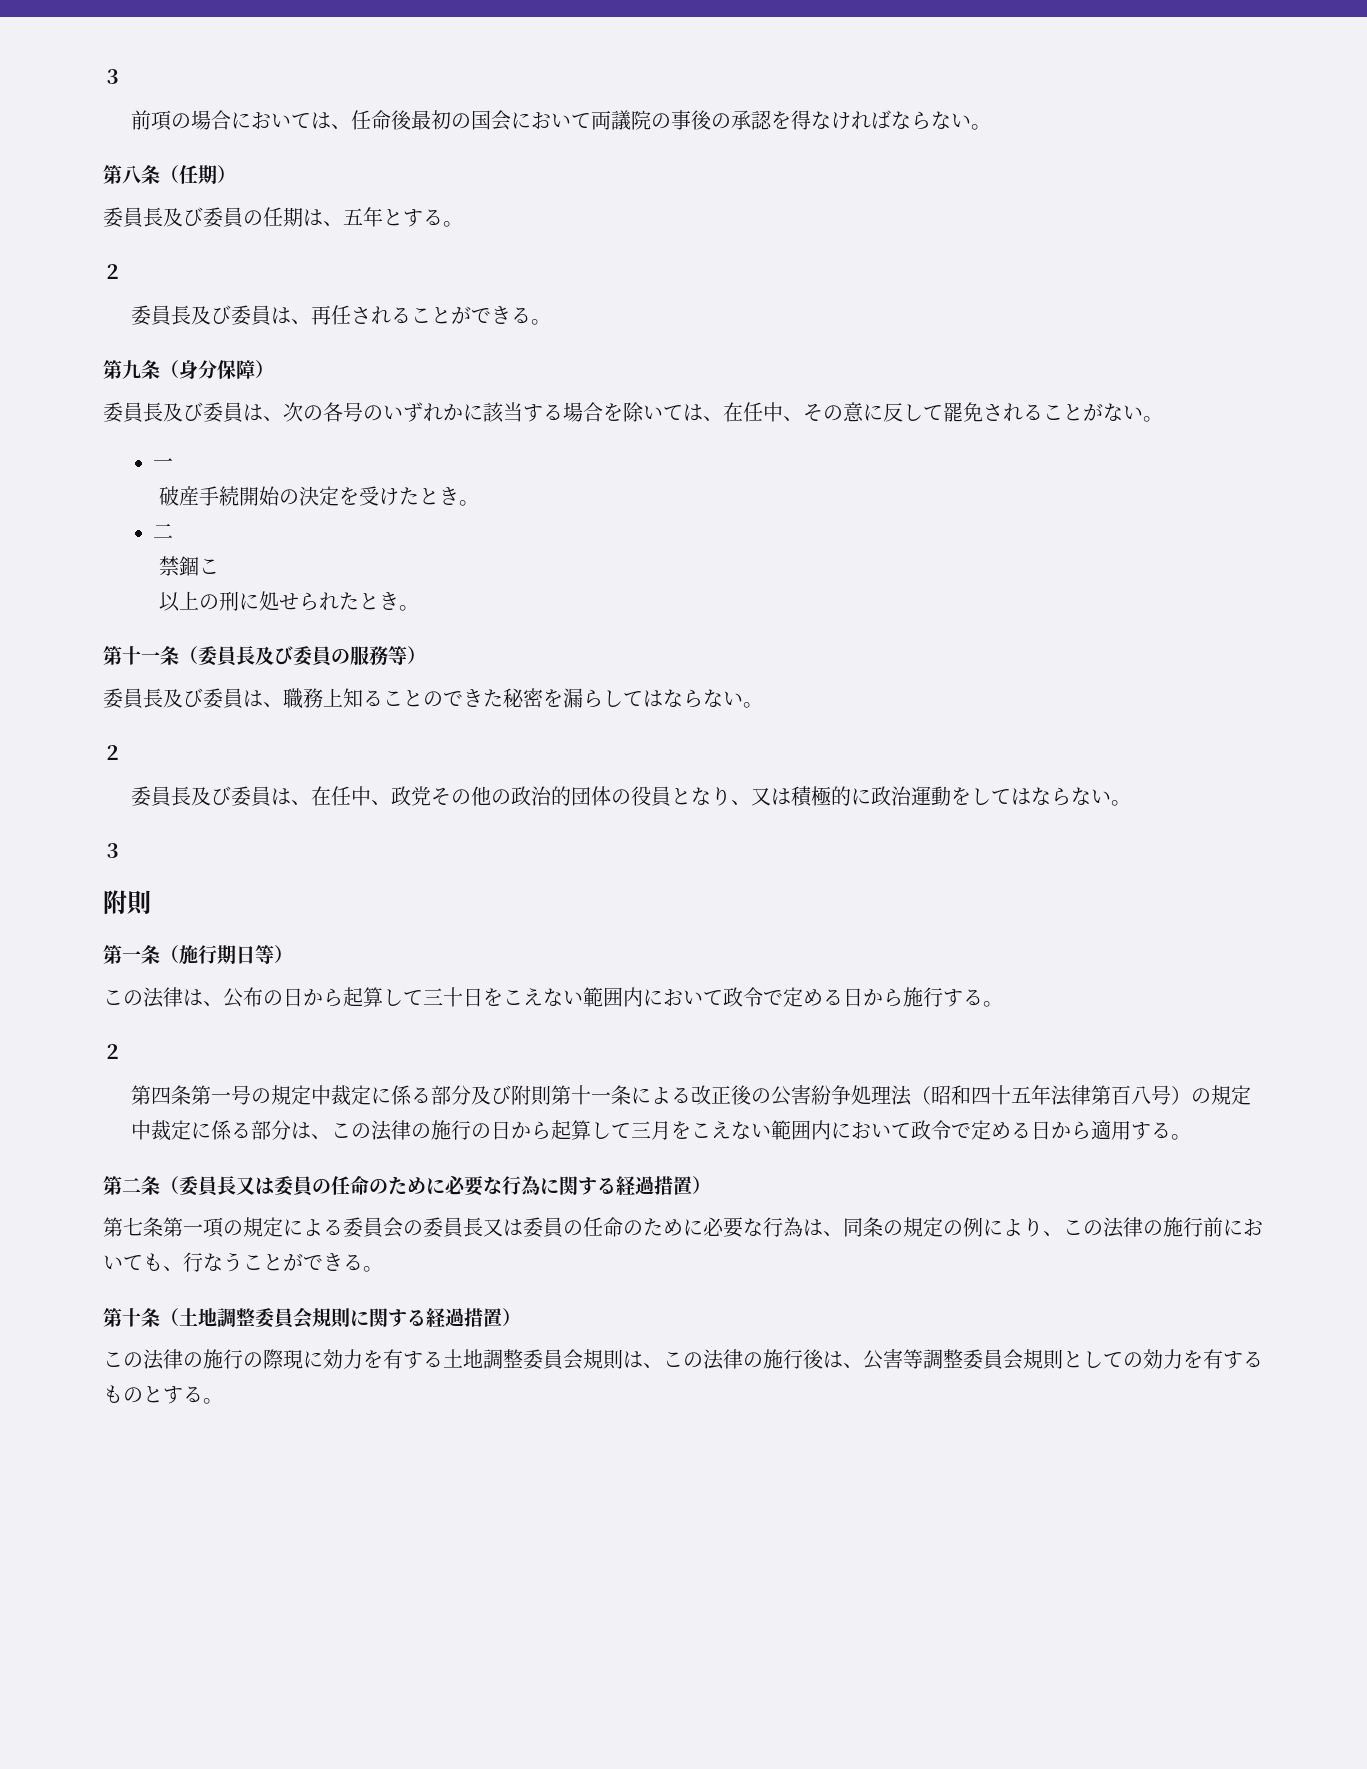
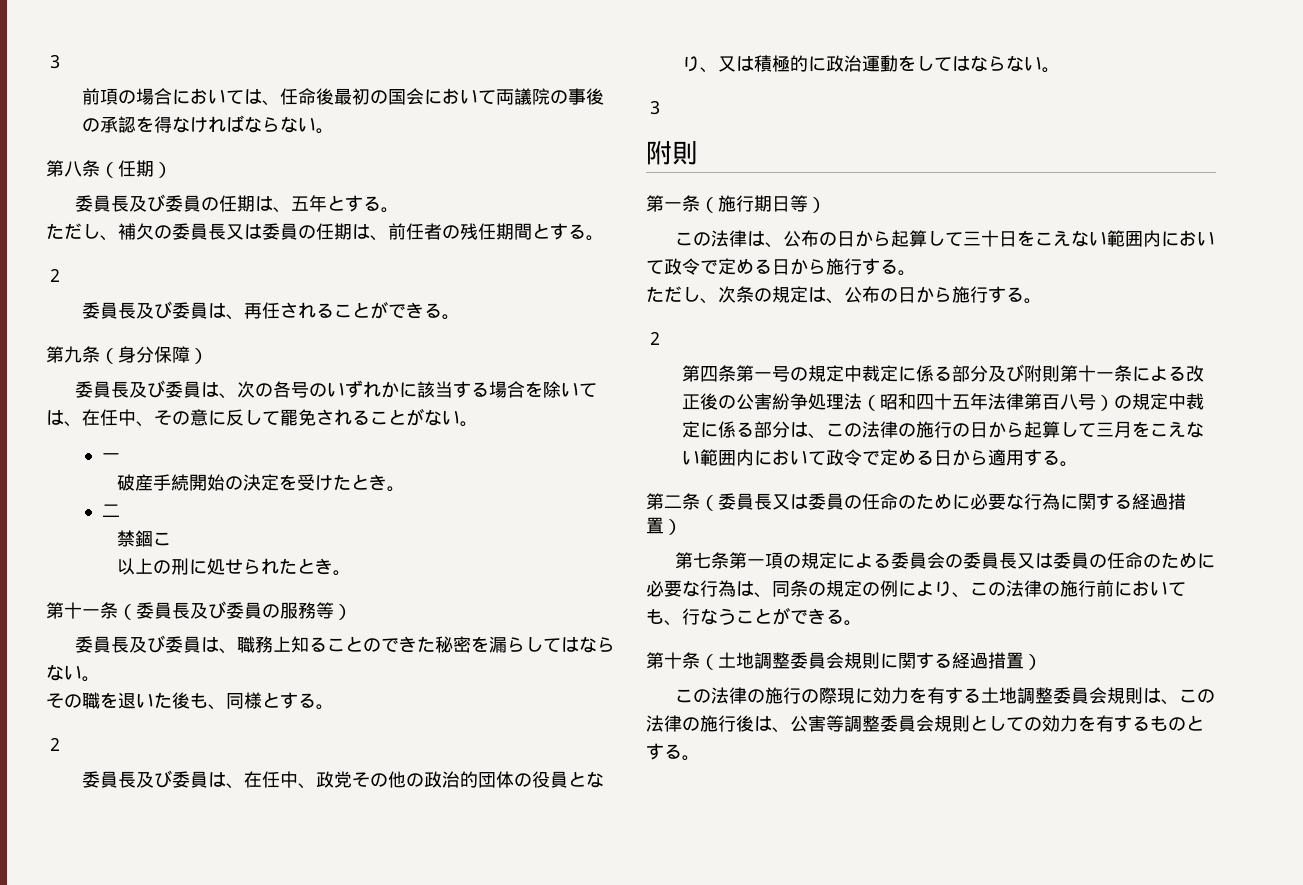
(463, 224) none -> [46,223,604,241] // ただし、補欠の委員長又は委員の任期は、前任者の残任期間とする。
(763, 705) none -> [46,692,334,710] // その職を退いた後も、同様とする。
(1003, 1004) none -> [646,286,1042,304] // ただし、次条の規定は、公布の日から施行する。

